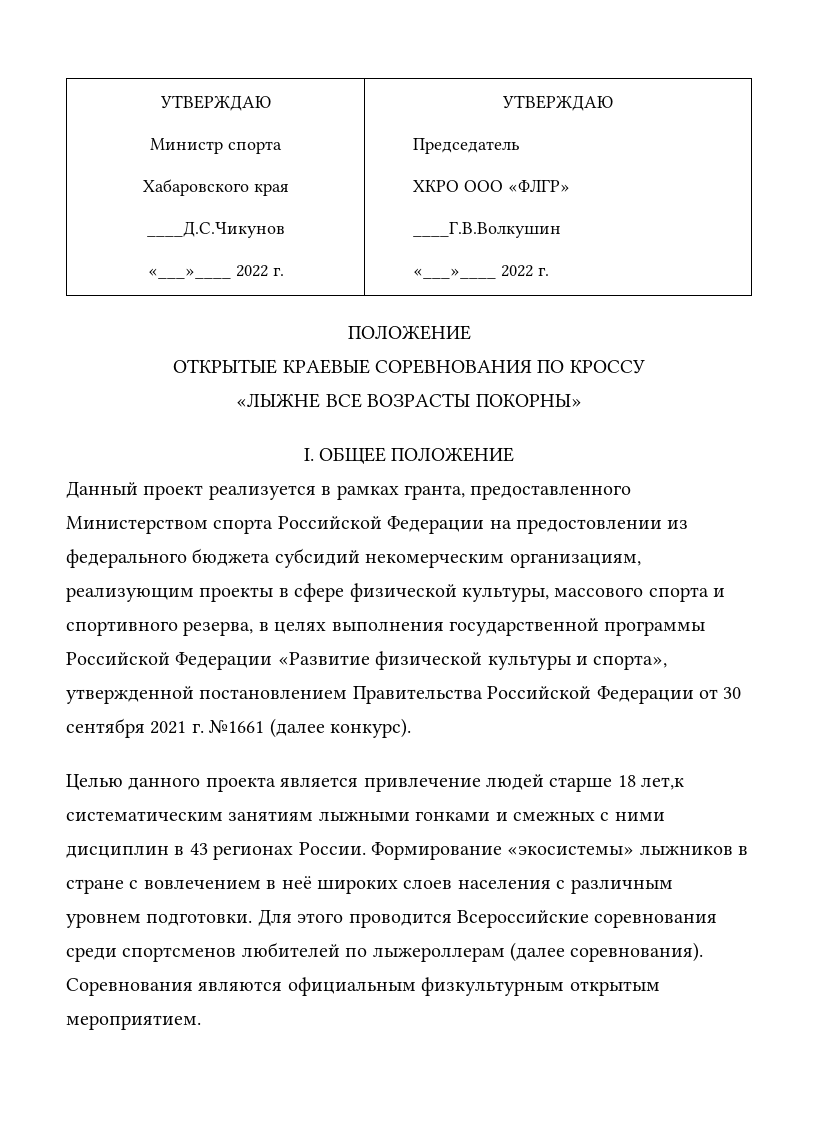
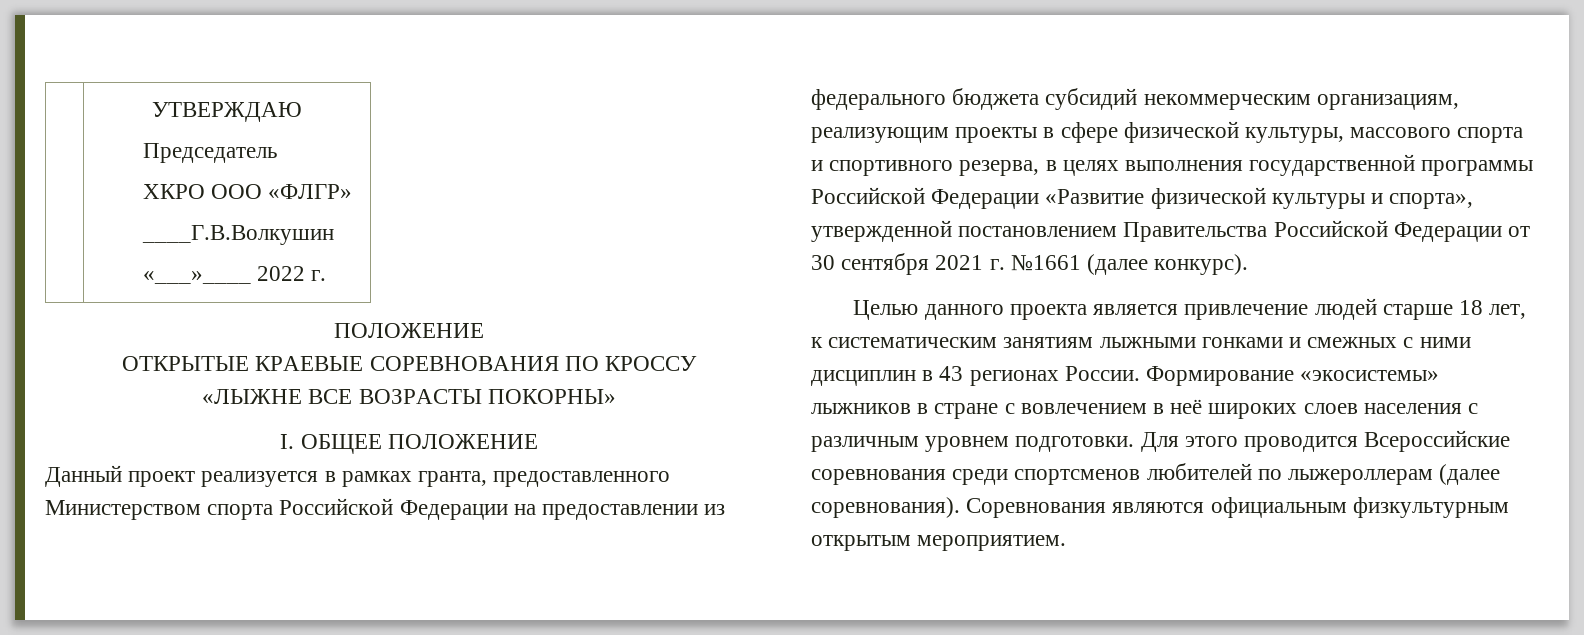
[159,95,271,111] [150,138,282,154] [142,179,289,196] [146,221,285,238] [147,265,284,279] УТВЕРЖДАЮ // Министр спорта // Хабаровского края // ____Д.С.Чикунов // «___»____ 2022 г. -> (152, 112) none
[516,519,662,534] предостовлении -> [542,504,699,520] предоставлении
[365,553,505,568] некомерческим -> [1143,94,1311,110] некоммерческим
[641,777,685,790] лет,к -> [1489,304,1527,319] [811,337,823,348] лет, к

